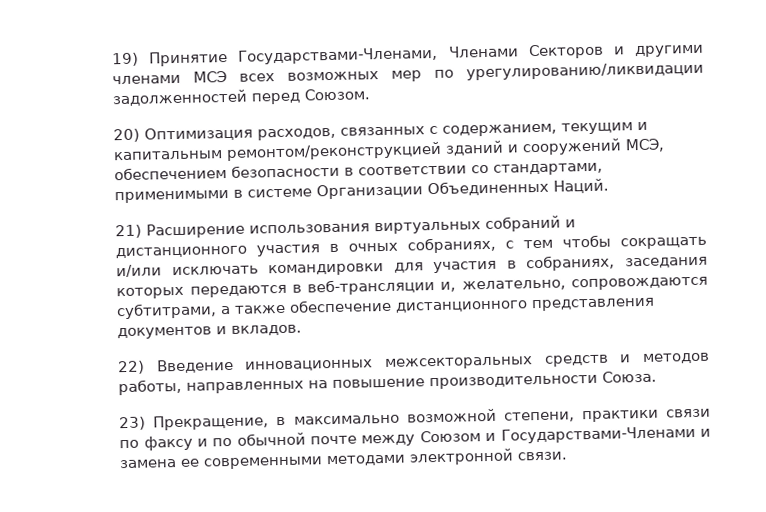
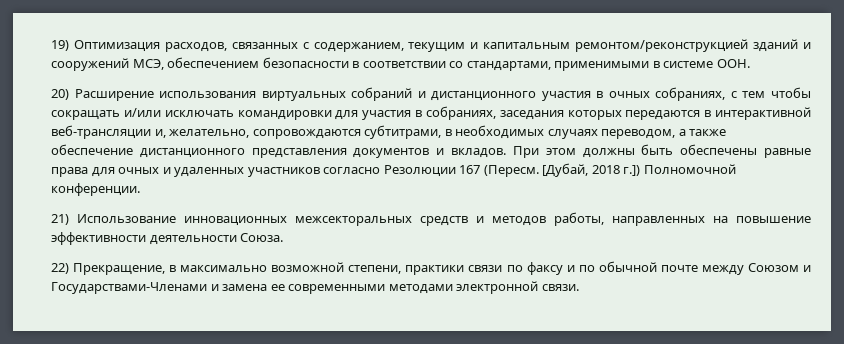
[149,43,705,67] [112,61,704,85] [112,88,371,107] [113,128,141,143] Принятие Государствами-Членами, Членами Секторов и другими членами МСЭ всех возможных мер по урегулированию/ликвидации задолженностей перед Союзом. // 20) -> (70, 45) none
[316,178,610,200] [115,224,143,239] Организации Объединенных Наций. // 21) -> [716,59,750,68] [51,89,70,100] ООН. // 20)
(302, 288) none -> [715,107,812,120] интерактивной
(218, 311) none -> [444,125,676,139] в необходимых случаях переводом,
[117,358,234,375] // 22) Введение -> [512,144,811,158] [51,163,736,177] [51,183,141,196] [51,214,177,225] При этом должны быть обеспечены равные права для очных и удаленных участников согласно Резолюции 167 (Пересм. [Дубай, 2018 г.]) Полномочной конференции. // 21) Использование
[429,374,599,390] производительности -> [51,232,237,245] эффективности деятельности
[119,416,147,431] 23) -> [51,263,70,274] 22)

